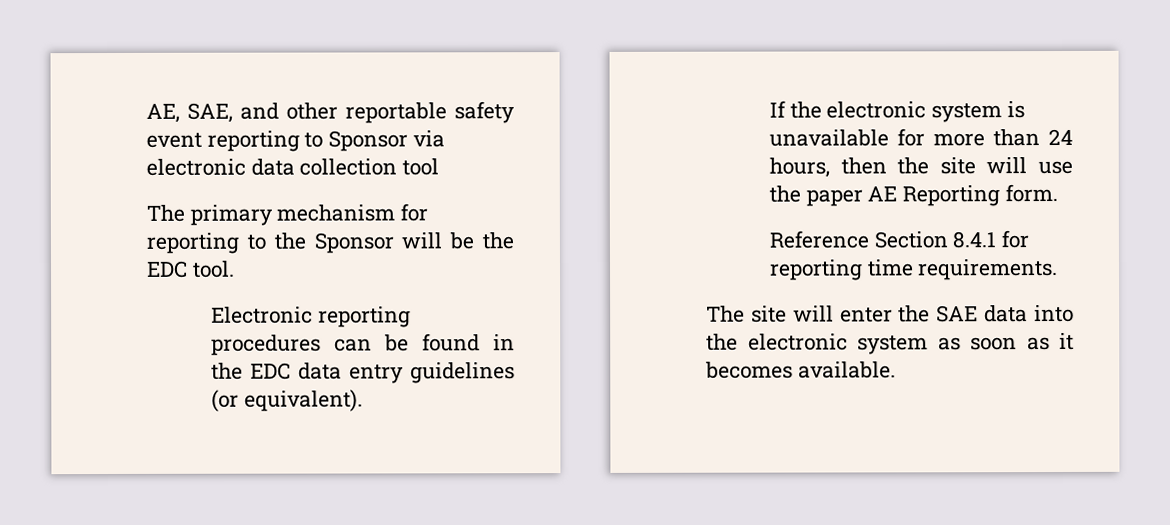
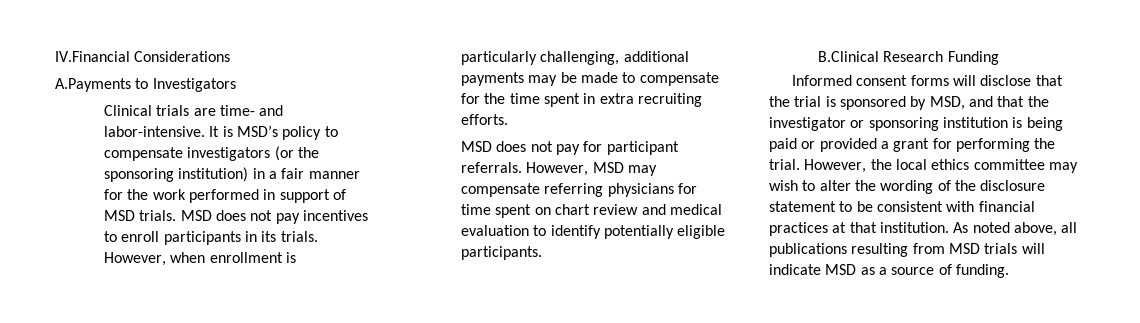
[146,101,515,124] [146,130,445,152] [146,158,440,176] [146,203,429,226] [146,232,514,254] [146,260,235,278] [210,306,411,328] [210,333,515,356] [210,362,515,384] [210,389,363,412] [768,100,1025,123] [768,128,1073,147] [768,157,1073,178] [768,184,1058,207] [768,230,1029,249] [768,259,1059,281] [706,304,1074,323] [706,332,1074,355] [705,361,896,379] AE, SAE, and other reportable safety event reporting to Sponsor via electronic data collection tool // The primary mechanism for reporting to the Sponsor will be the EDC tool. // Electronic reporting procedures can be found in the EDC data entry guidelines (or equivalent). // If the electronic system is unavailable for more than 24 hours, then the site will use the paper AE Reporting form. // Reference Section 8.4.1 for reporting time requirements. // The site will enter the SAE data into the electronic system as soon as it becomes available. -> [55,51,231,62] [55,78,236,92] [103,105,284,116] [103,125,338,140] [103,146,319,161] [103,167,360,182] [103,189,346,203] [103,210,368,224] [103,231,318,245] [103,252,296,266] [460,51,689,65] [460,72,719,86] [460,93,702,107] [460,114,508,125] [460,141,679,155] [460,162,657,176] [460,183,697,197] [460,204,722,218] [460,225,726,239] [460,246,542,260] [817,51,999,65] [792,75,1063,86] [769,96,1049,110] [769,117,1063,131] [769,138,1056,152] [769,159,1078,173] [769,180,1046,194] [769,201,1035,212] [769,222,1078,236] [769,243,1045,257] [769,264,1009,278] IV.Financial Considerations // A.Payments to Investigators // Clinical trials are time- and labor-intensive. It is MSD’s policy to compensate investigators (or the sponsoring institution) in a fair manner for the work performed in support of MSD trials. MSD does not pay incentives to enroll participants in its trials. However, when enrollment is particularly challenging, additional payments may be made to compensate for the time spent in extra recruiting efforts. // MSD does not pay for participant referrals. However, MSD may compensate referring physicians for time spent on chart review and medical evaluation to identify potentially eligible participants. // B.Clinical Research Funding // Informed consent forms will disclose that the trial is sponsored by MSD, and that the investigator or sponsoring institution is being paid or provided a grant for performing the trial. However, the local ethics committee may wish to alter the wording of the disclosure statement to be consistent with financial practices at that institution. As noted above, all publications resulting from MSD trials will indicate MSD as a source of funding.

